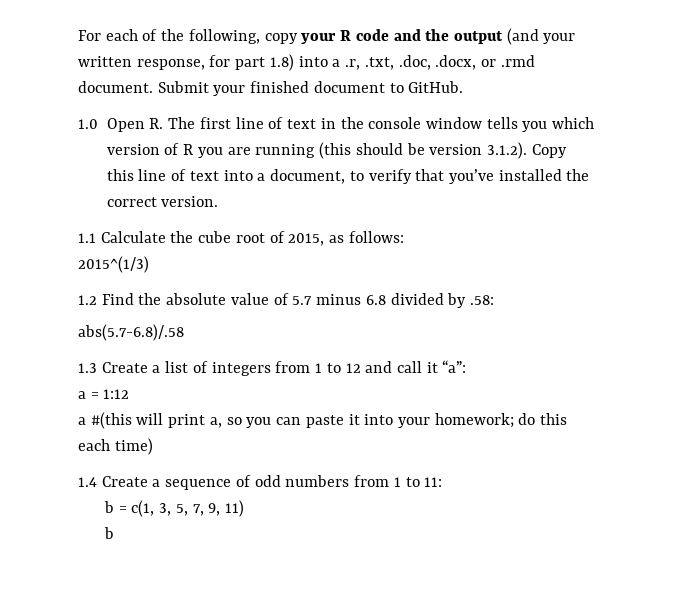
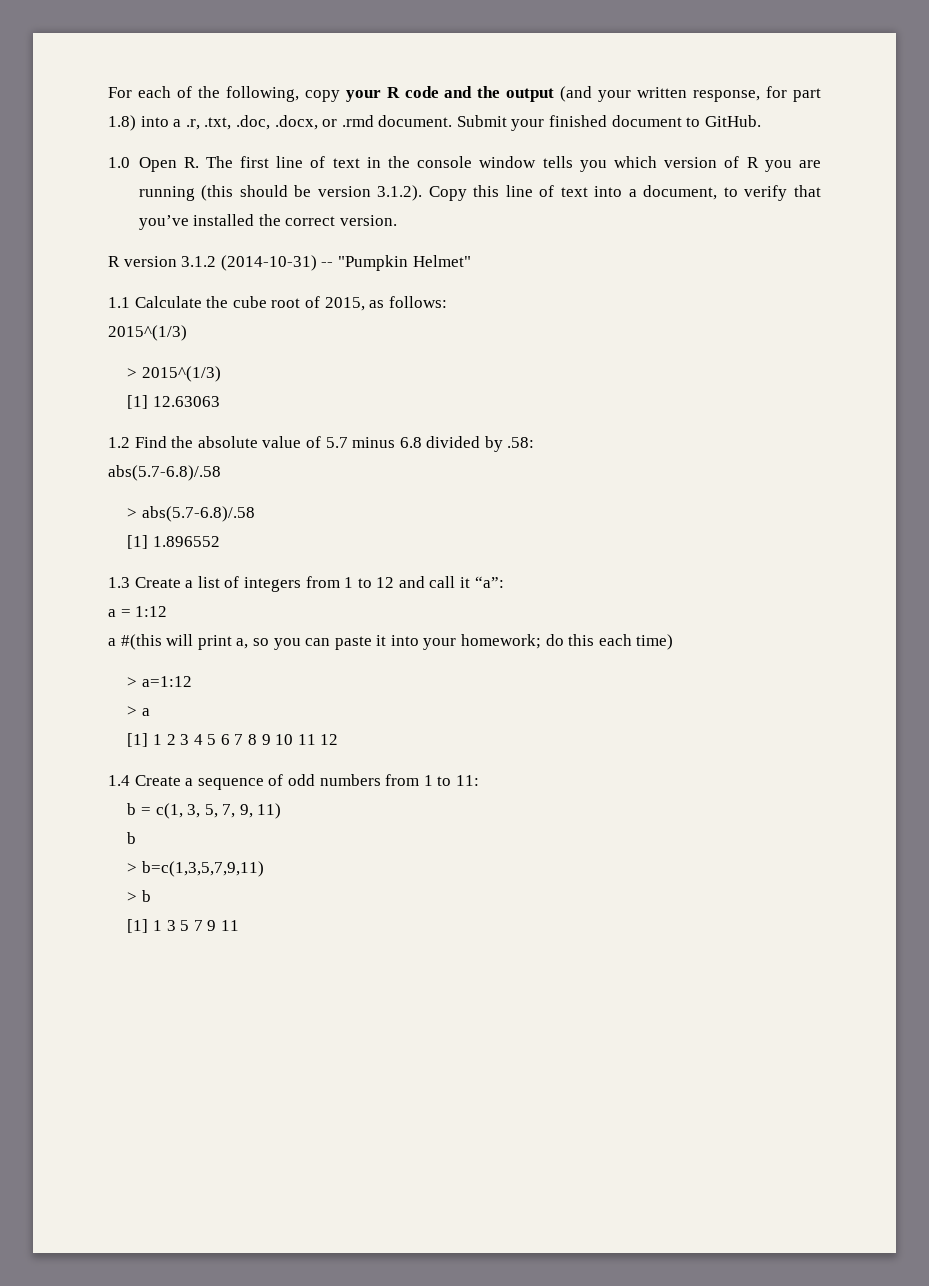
(219, 201) none -> [108,255,471,271] // R version 3.1.2 (2014-10-31) -- "Pumpkin Helmet"
(149, 264) none -> [127,366,221,382] [127,395,220,409] // > 2015^(1/3) // [1] 12.63063
(184, 332) none -> [127,506,255,522] [127,535,220,549] // > abs(5.7-6.8)/.58 // [1] 1.896552
(153, 446) none -> [127,676,192,687] [127,706,150,716] [127,733,339,747] // > a=1:12 // > a // [1] 1 2 3 4 5 6 7 8 9 10 11 12
(114, 533) none -> [127,861,264,877] [127,890,151,902] [127,919,239,933] // > b=c(1,3,5,7,9,11) // > b // [1] 1 3 5 7 9 11

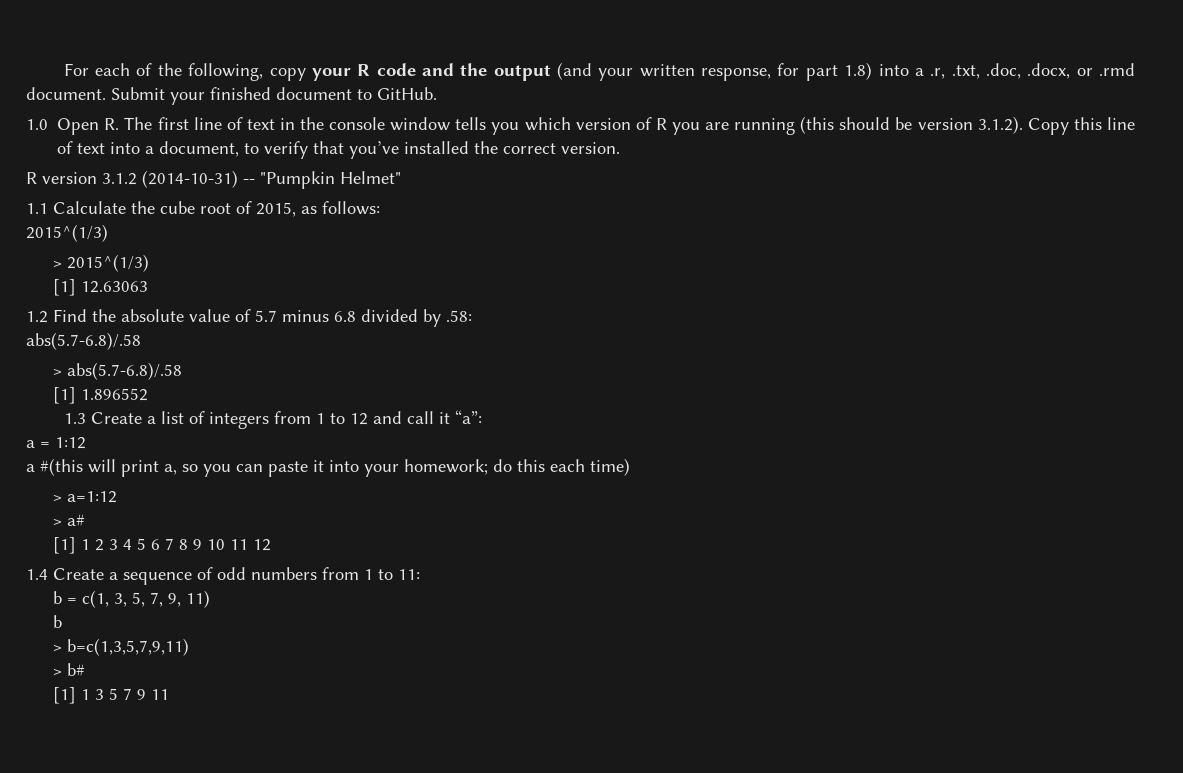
[141,708,150,716] a -> [67,514,86,526] a#
[141,890,151,902] b -> [67,663,86,676] b#

